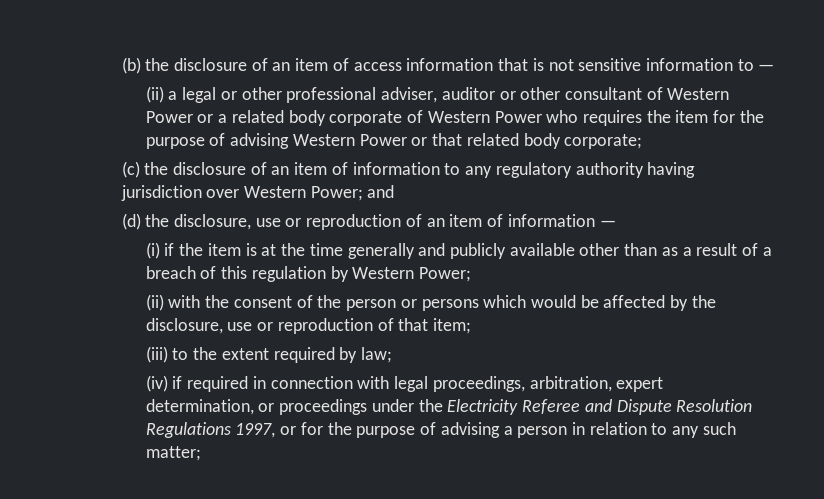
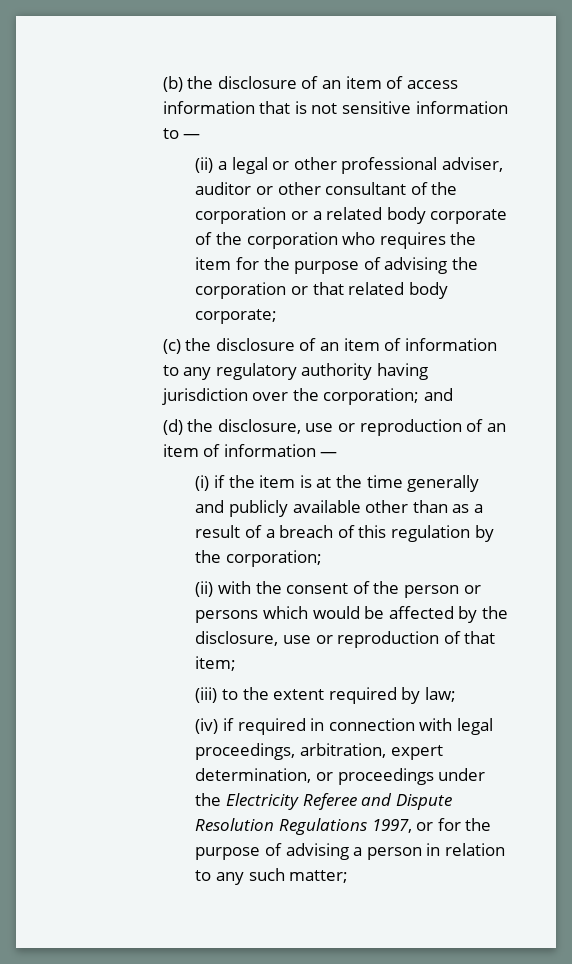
[667,88,730,100] [145,111,193,123] Western Power -> [431,182,458,195] [195,207,287,224] the corporation
[427,111,542,123] Western Power -> [216,232,338,249] the corporation
[292,134,407,146] Western Power -> [451,257,478,270] [195,282,287,299] the corporation
[244,186,363,201] Western Power; -> [292,388,420,405] the corporation;
[352,267,472,282] Western Power; -> [195,550,323,567] the corporation;

